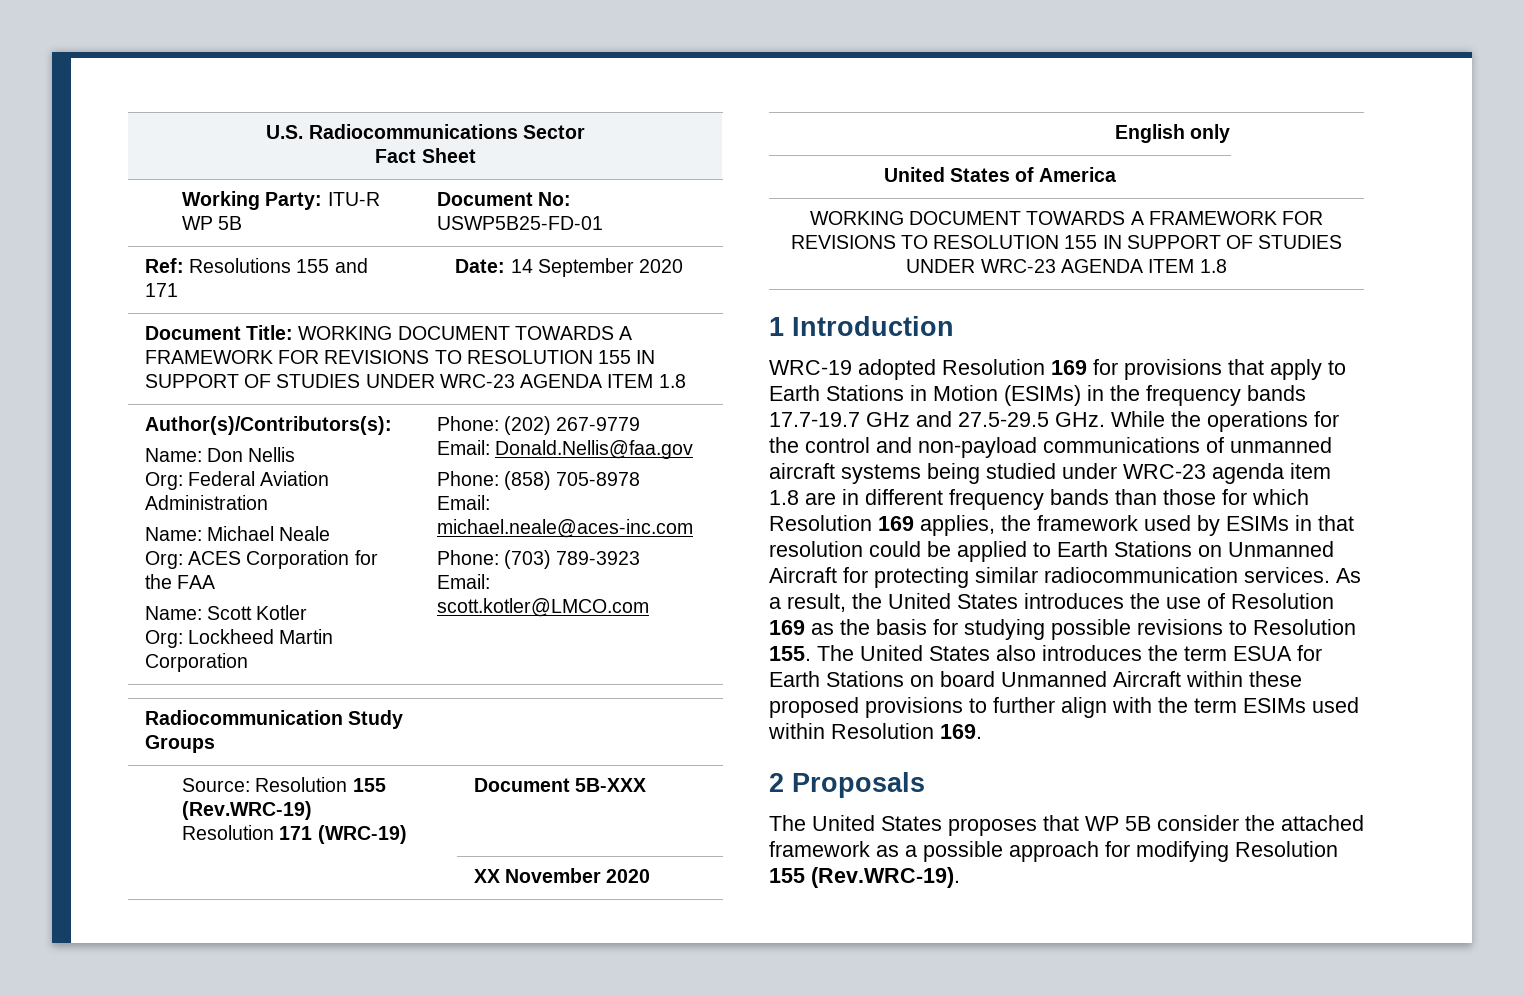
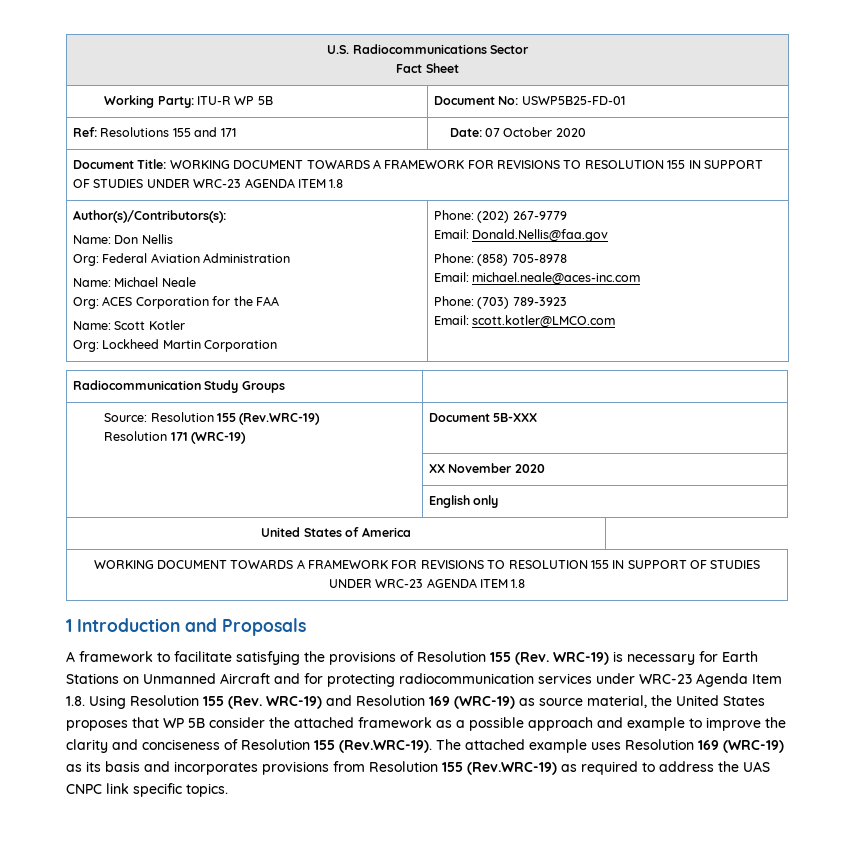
[510,258,634,277] 14 September -> [484,127,553,137] 07 October
[769,359,1346,380] [769,385,1306,406] [769,411,1339,432] [769,437,1332,458] [769,463,1331,484] [769,489,1309,510] [769,515,1354,536] [769,541,1051,562] // WRC-19 adopted Resolution 169 for provisions that apply to Earth Stations in Motion (ESIMs) in the frequency bands 17.7-19.7 GHz and 27.5-29.5 GHz. While the operations for the control and non-payload communications of unmanned aircraft systems being studied under WRC-23 agenda item 1.8 are in different frequency bands than those for which Resolution 169 applies, the framework used by ESIMs in that resolution could be applied to -> [185,618,306,636] [66,651,718,665] and Proposals // A framework to facilitate satisfying the provisions of Resolution 155 (Rev. WRC-19) is necessary for
(837, 575) none -> [274,673,300,684] and
[975,567,1361,583] [769,593,1334,612] [769,619,1356,640] [769,645,1322,661] [769,671,1302,687] [769,697,1359,718] [768,723,982,739] [769,772,925,798] [769,815,806,831] similar radiocommunication services. As a result, the United States introduces the use of Resolution 169 as the basis for studying possible revisions to Resolution 155. The United States also introduces the term ESUA for Earth Stations on board Unmanned Aircraft within these proposed provisions to further align with the term ESIMs used within Resolution 169. // 2 Proposals // The -> [399,673,782,687] [66,695,672,709] radiocommunication services under WRC-23 Agenda Item 1.8. Using Resolution 155 (Rev. WRC-19) and Resolution 169 (WRC-19) as source material, the
[1105,841,1338,862] [769,867,960,888] for modifying Resolution 155 (Rev.WRC-19). -> [597,717,786,731] [66,739,784,753] [66,761,770,775] [66,783,228,797] and example to improve the clarity and conciseness of Resolution 155 (Rev.WRC-19). The attached example uses Resolution 169 (WRC-19) as its basis and incorporates provisions from Resolution 155 (Rev.WRC-19) as required to address the UAS CNPC link specific topics.

